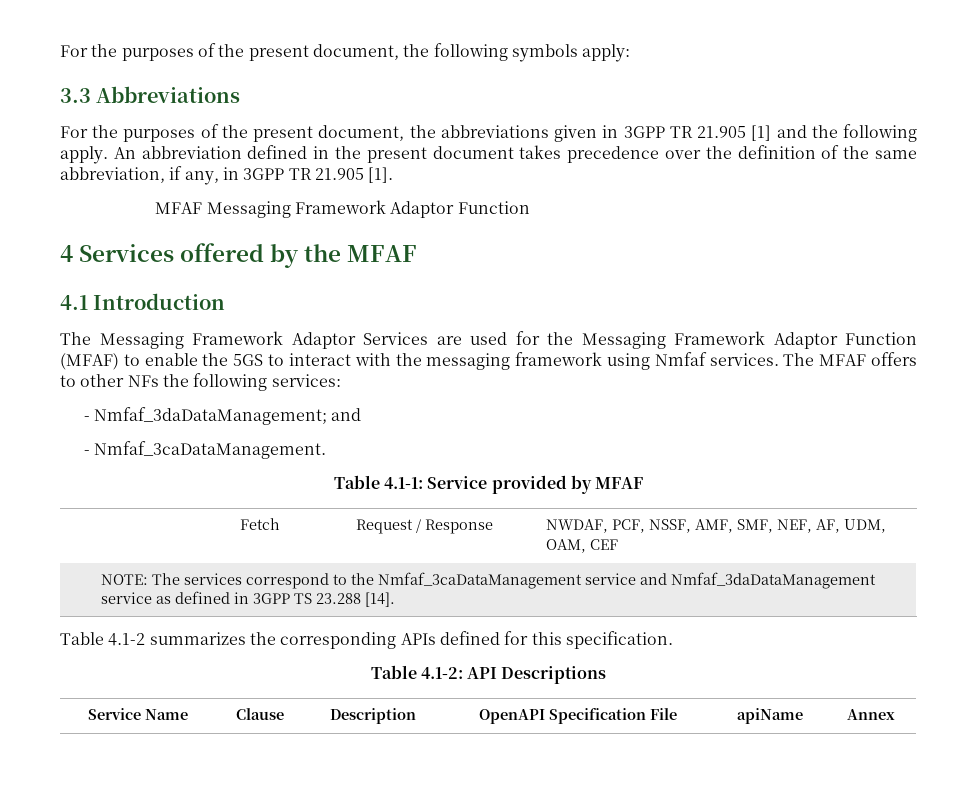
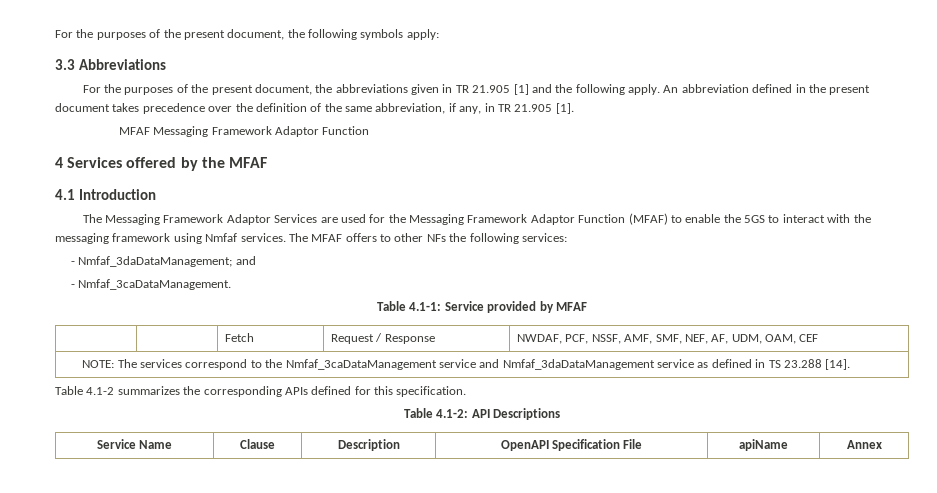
[623,126,665,138] 3GPP -> (453, 88) none
[243,168,285,180] 3GPP -> (495, 107) none
[253,593,291,604] 3GPP -> (766, 363) none

